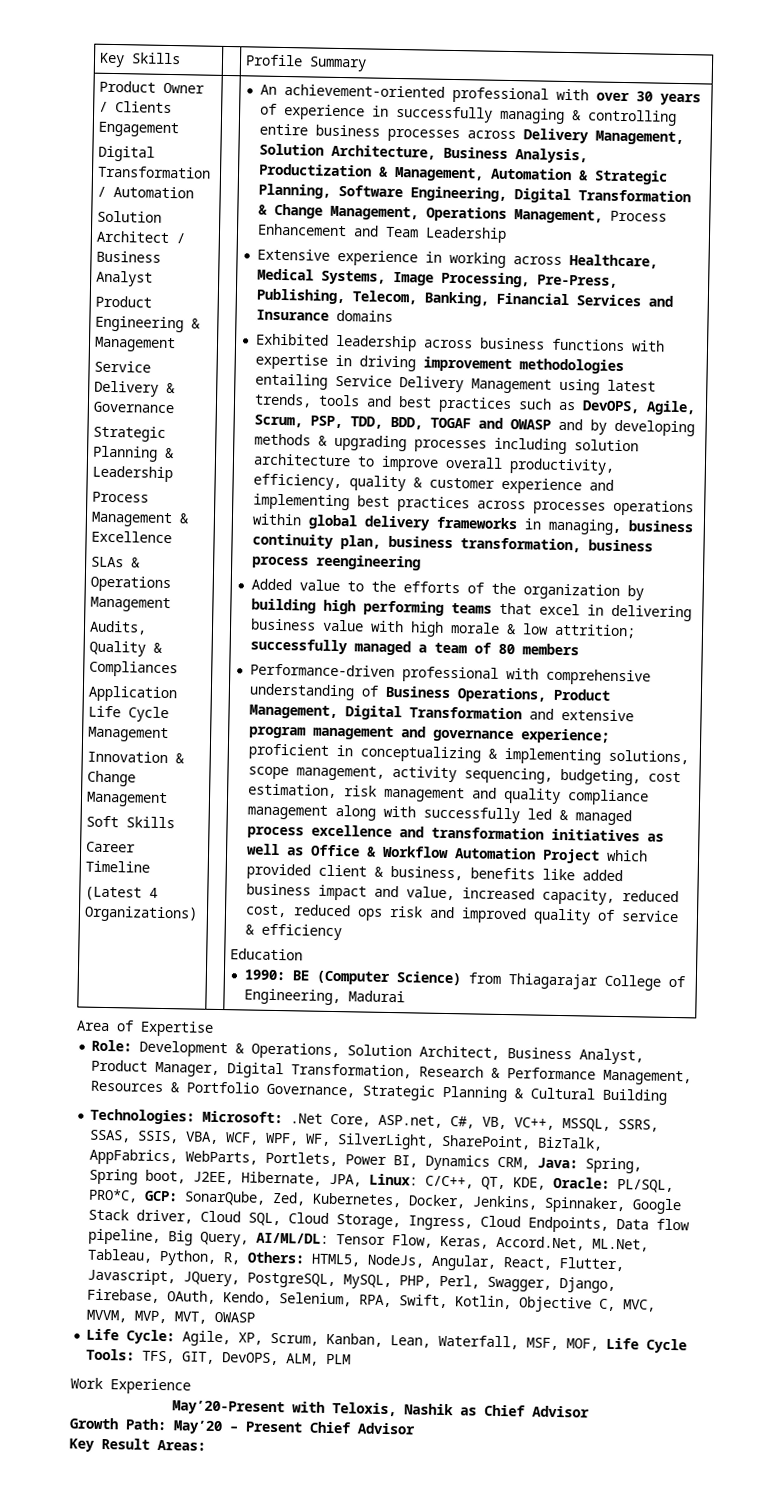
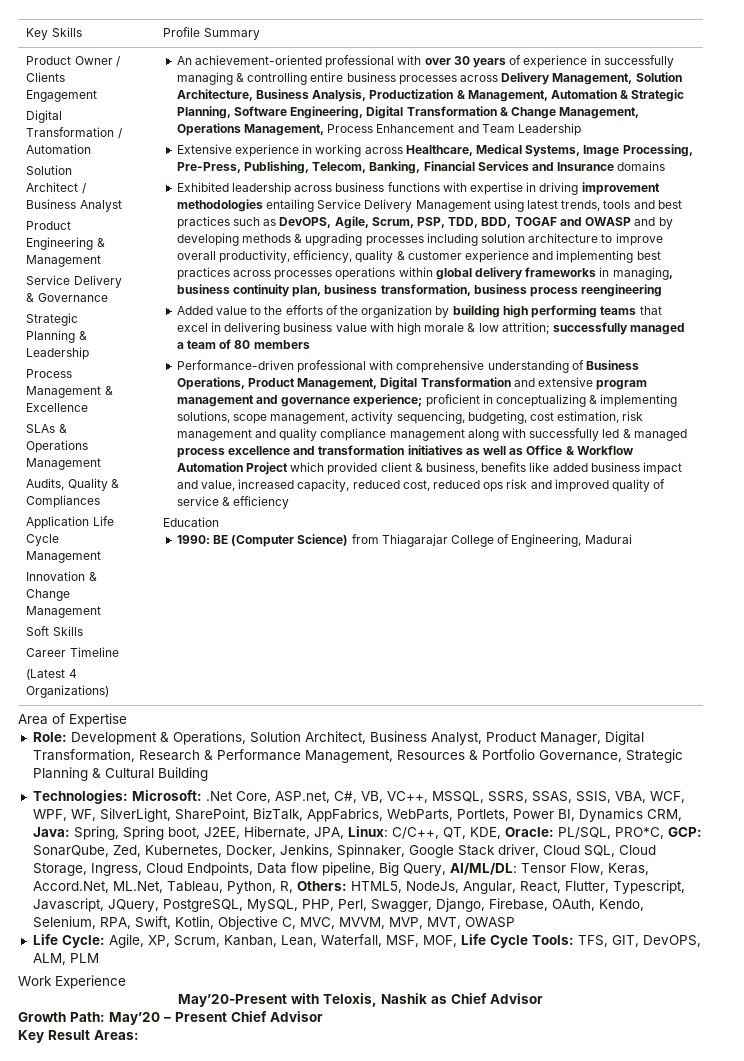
(625, 1264) none -> [612,880,685,894] Typescript,

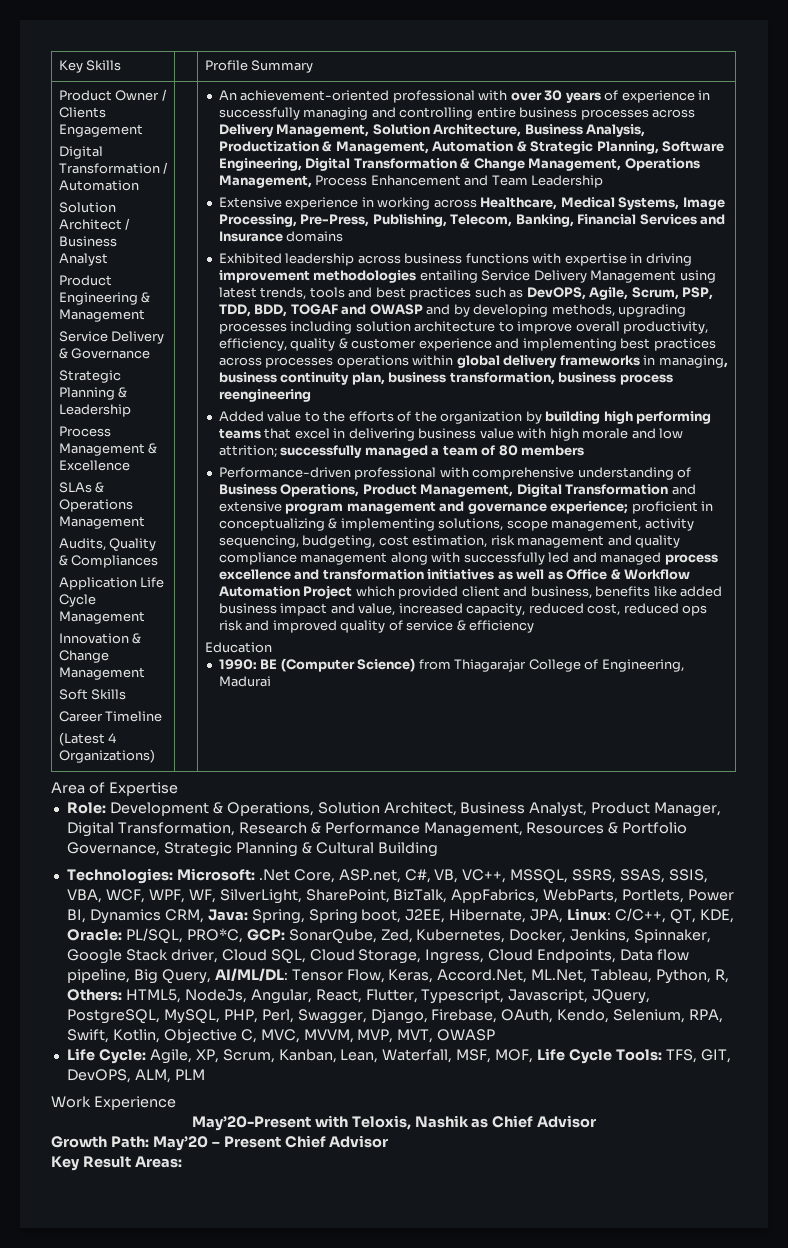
[235,73,244,82] & -> [371,107,396,118] and
[241,234,303,243] methods & -> [551,304,615,317] methods,
[467,323,476,332] & -> [631,428,656,439] and
[622,429,631,438] & -> [572,552,597,563] and
[414,463,423,472] & -> [503,586,528,597] and

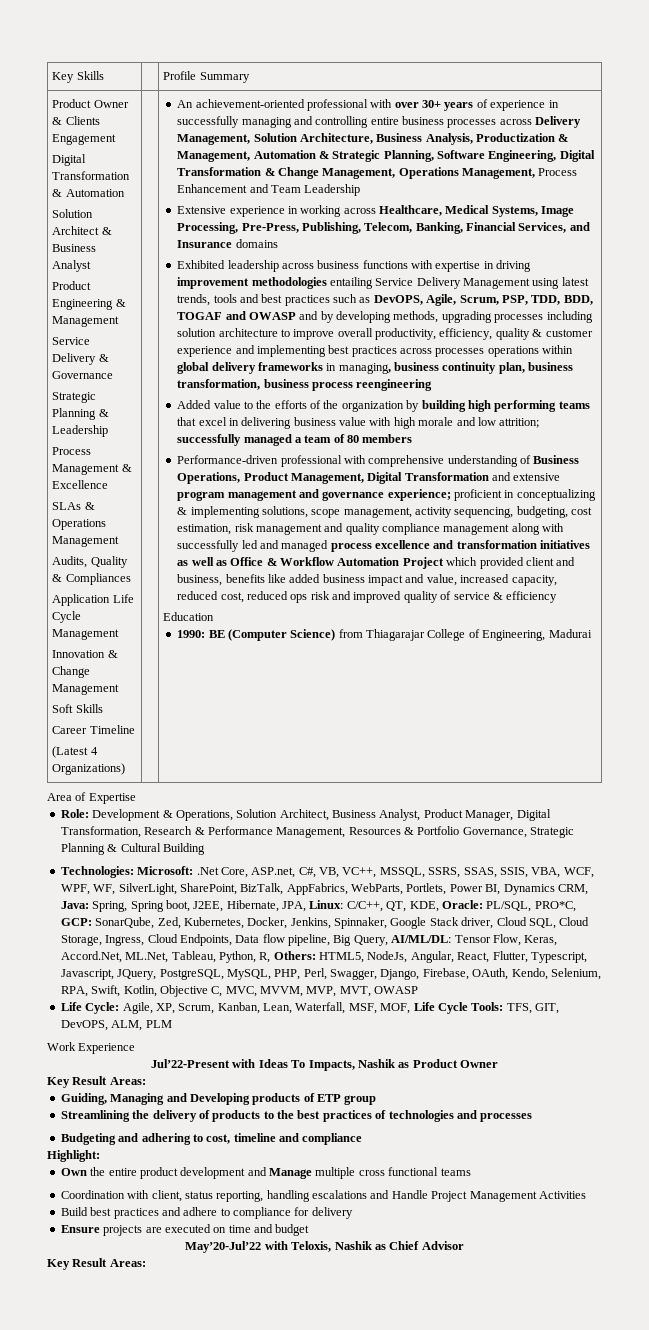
[161,89,167,101] / -> [52,117,63,125] &
[163,162,169,174] / -> [52,189,63,197] &
[125,218,131,230] / -> [101,227,112,235] &
[544,90,563,101] 30 -> [422,100,442,108] 30+
[639,214,697,225] Services -> [518,222,567,233] Services,
[191,1116,311,1131] May’20-Present -> [151,1059,498,1071] [47,1076,146,1088] [60,1093,377,1105] [60,1110,533,1122] [60,1133,363,1145] [47,1150,100,1162] [60,1167,471,1179] [60,1190,586,1202] [60,1207,353,1219] [60,1224,310,1236] [185,1241,262,1253] Jul’22-Present with Ideas To Impacts, Nashik as Product Owner // Key Result Areas: // Guiding, Managing and Developing products of ETP group // Streamlining the delivery of products to the best practices of technologies and processes // Budgeting and adhering to cost, timeline and compliance // Highlight: // Own the entire product development and Manage multiple cross functional teams // Coordination with client, status reporting, handling escalations and Handle Project Management Activities // Build best practices and adhere to compliance for delivery // Ensure projects are executed on time and budget // May’20-Jul’22
[51,1135,389,1151] // Growth Path: May’20 – Present Chief Advisor -> (464, 1245) none

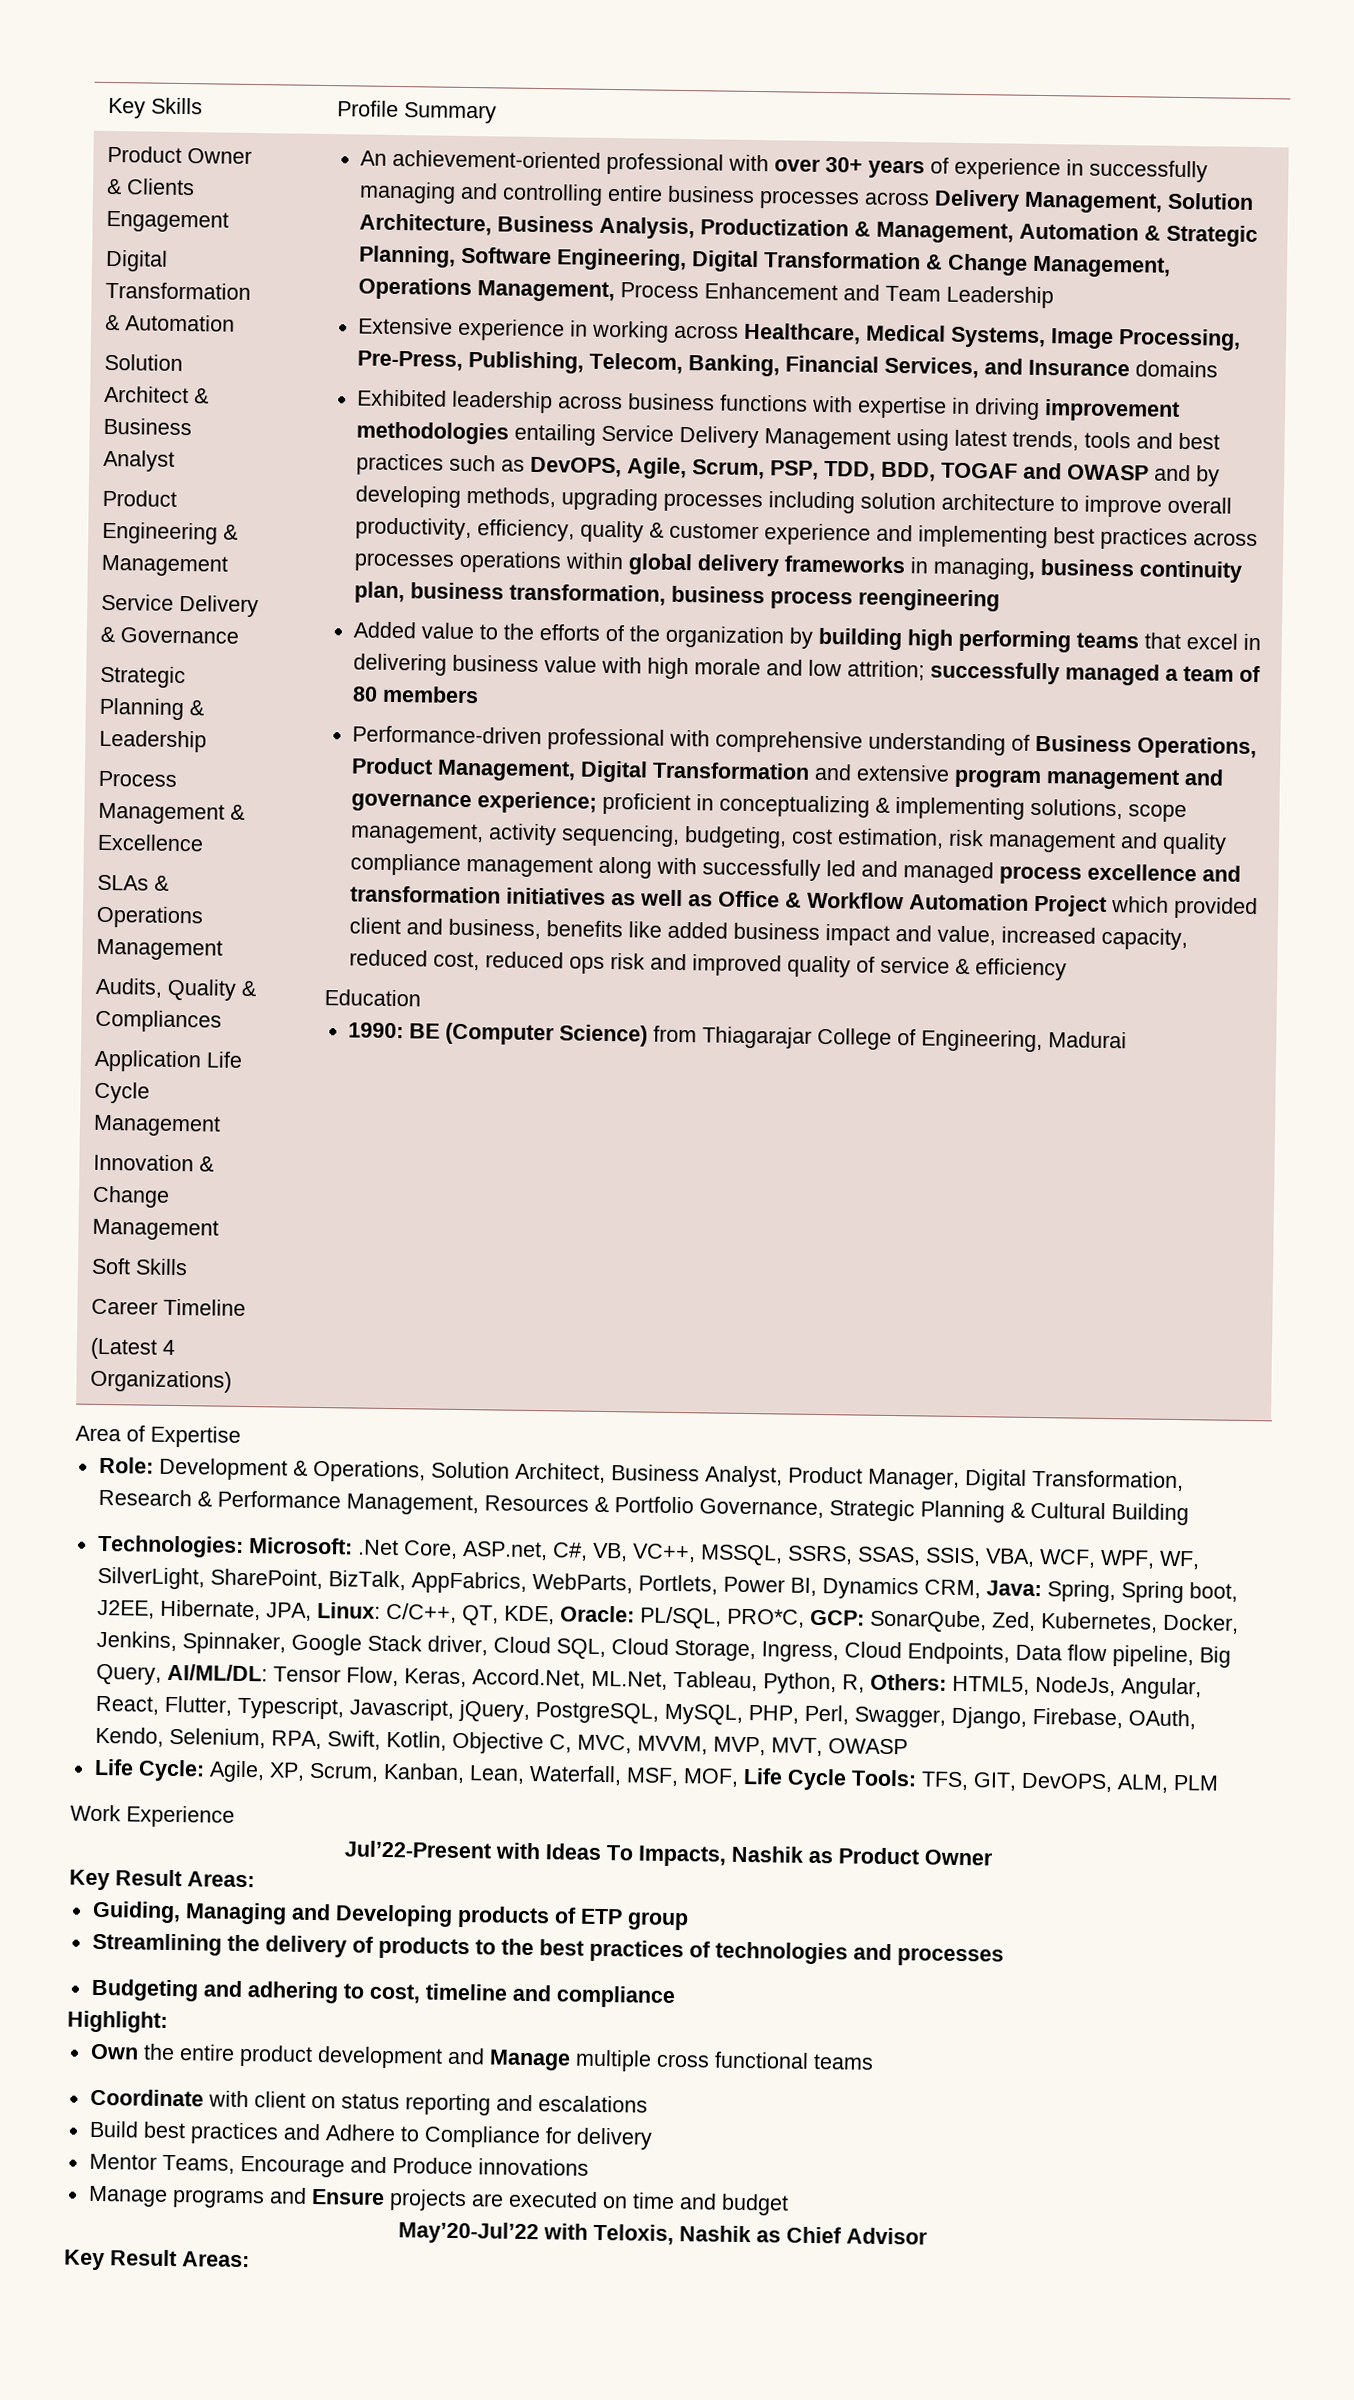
[117,969,157,980] JQuery, -> [457,1699,530,1722] jQuery,
[60,1190,586,1202] Coordination with client, status reporting, handling escalations and Handle Project Management Activities -> [89,2088,648,2116] Coordinate with client on status reporting and escalations
[183,1207,291,1219] adhere to compliance -> [324,2124,541,2149] Adhere to Compliance
(353, 1213) none -> [88,2153,589,2178] [87,2185,307,2209] Mentor Teams, Encourage and Produce innovations // Manage programs and

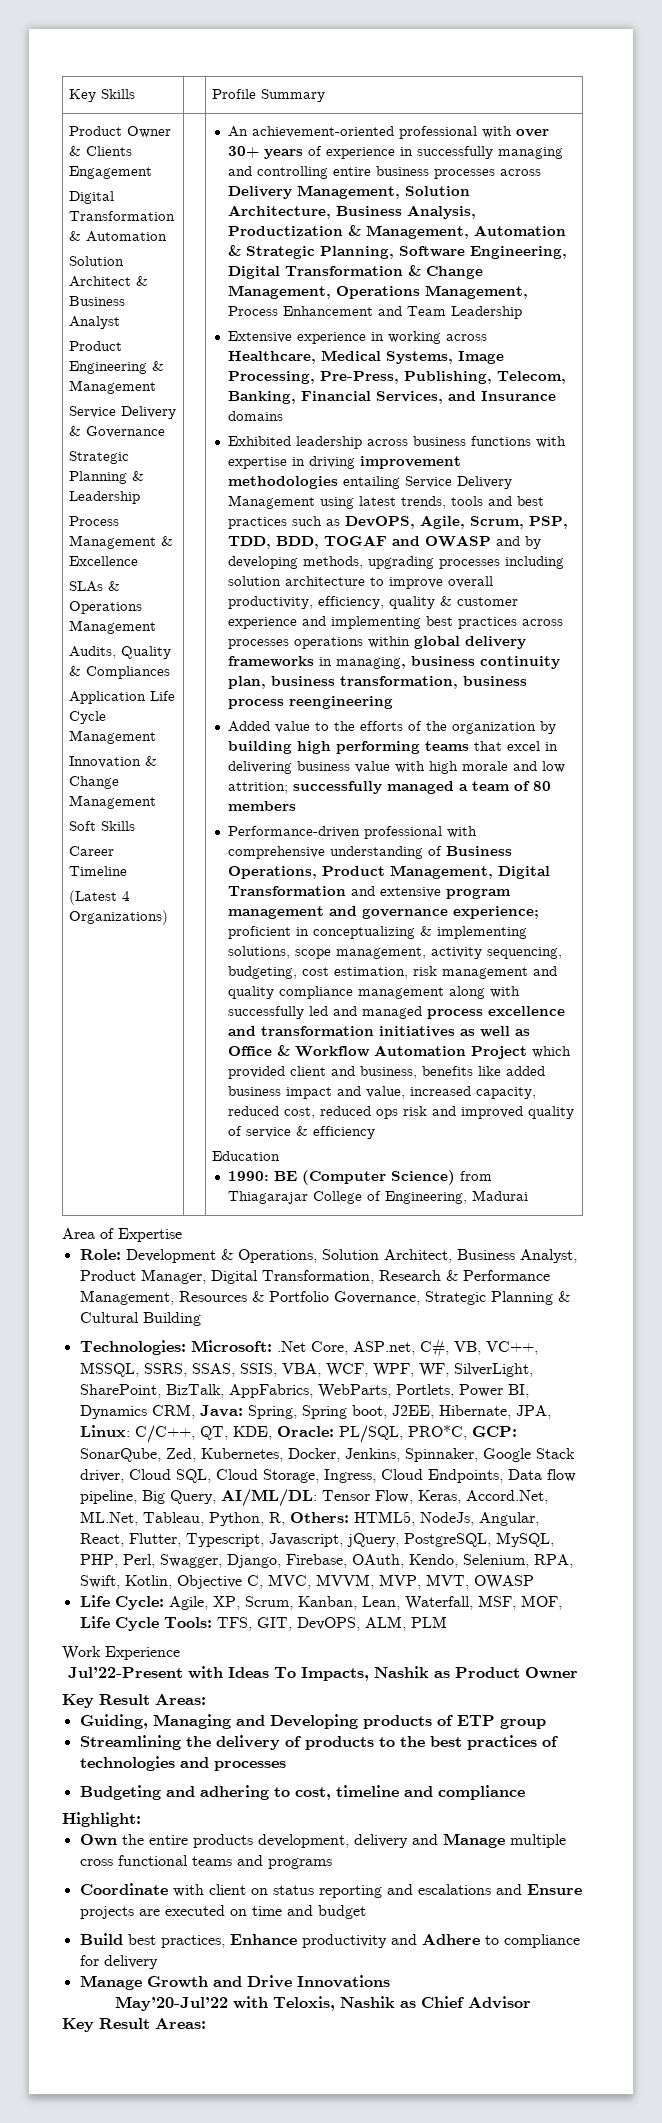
[238,2044,443,2069] product development -> [192,1834,408,1848] products development, delivery
(874, 2061) none -> [236,1855,332,1869] and programs
[88,2120,653,2150] [88,2153,589,2178] [87,2185,265,2209] // Build best practices and Adhere to Compliance for delivery // Mentor Teams, Encourage and Produce innovations // Manage programs -> (491, 1889) none
(789, 2204) none -> [79,1933,580,1948] [79,1955,158,1969] [79,1975,390,1990] // Build best practices, Enhance productivity and Adhere to compliance for delivery // Manage Growth and Drive Innovations

